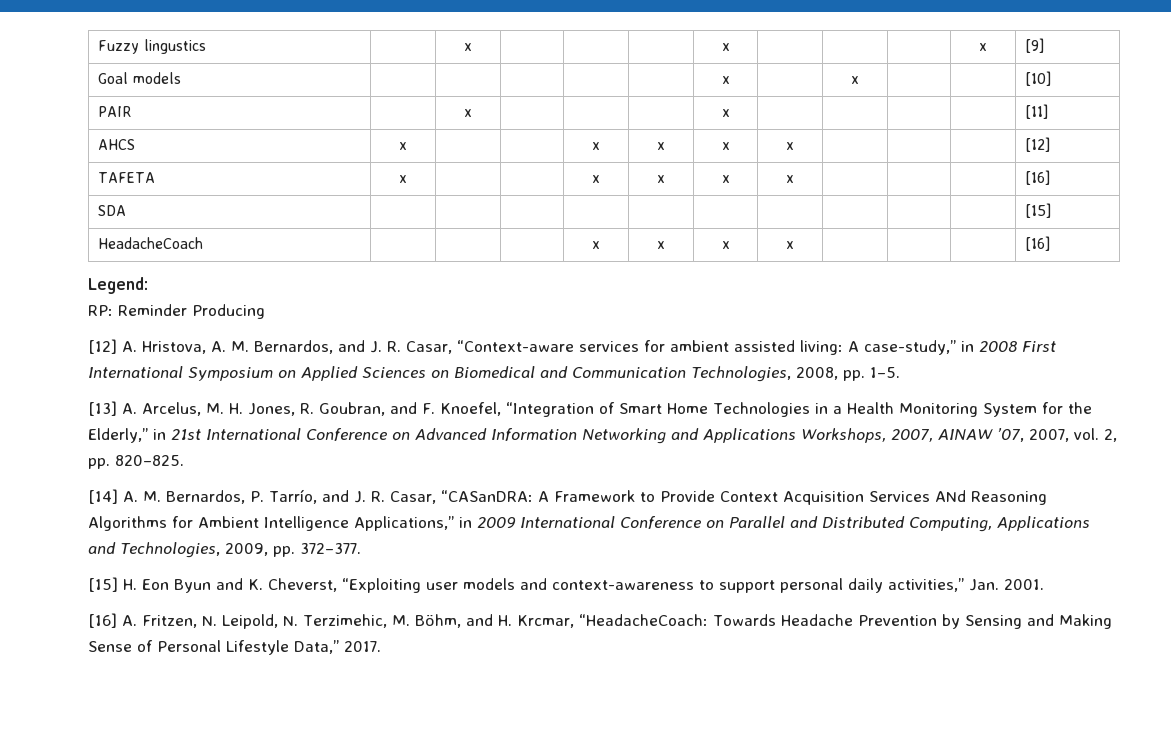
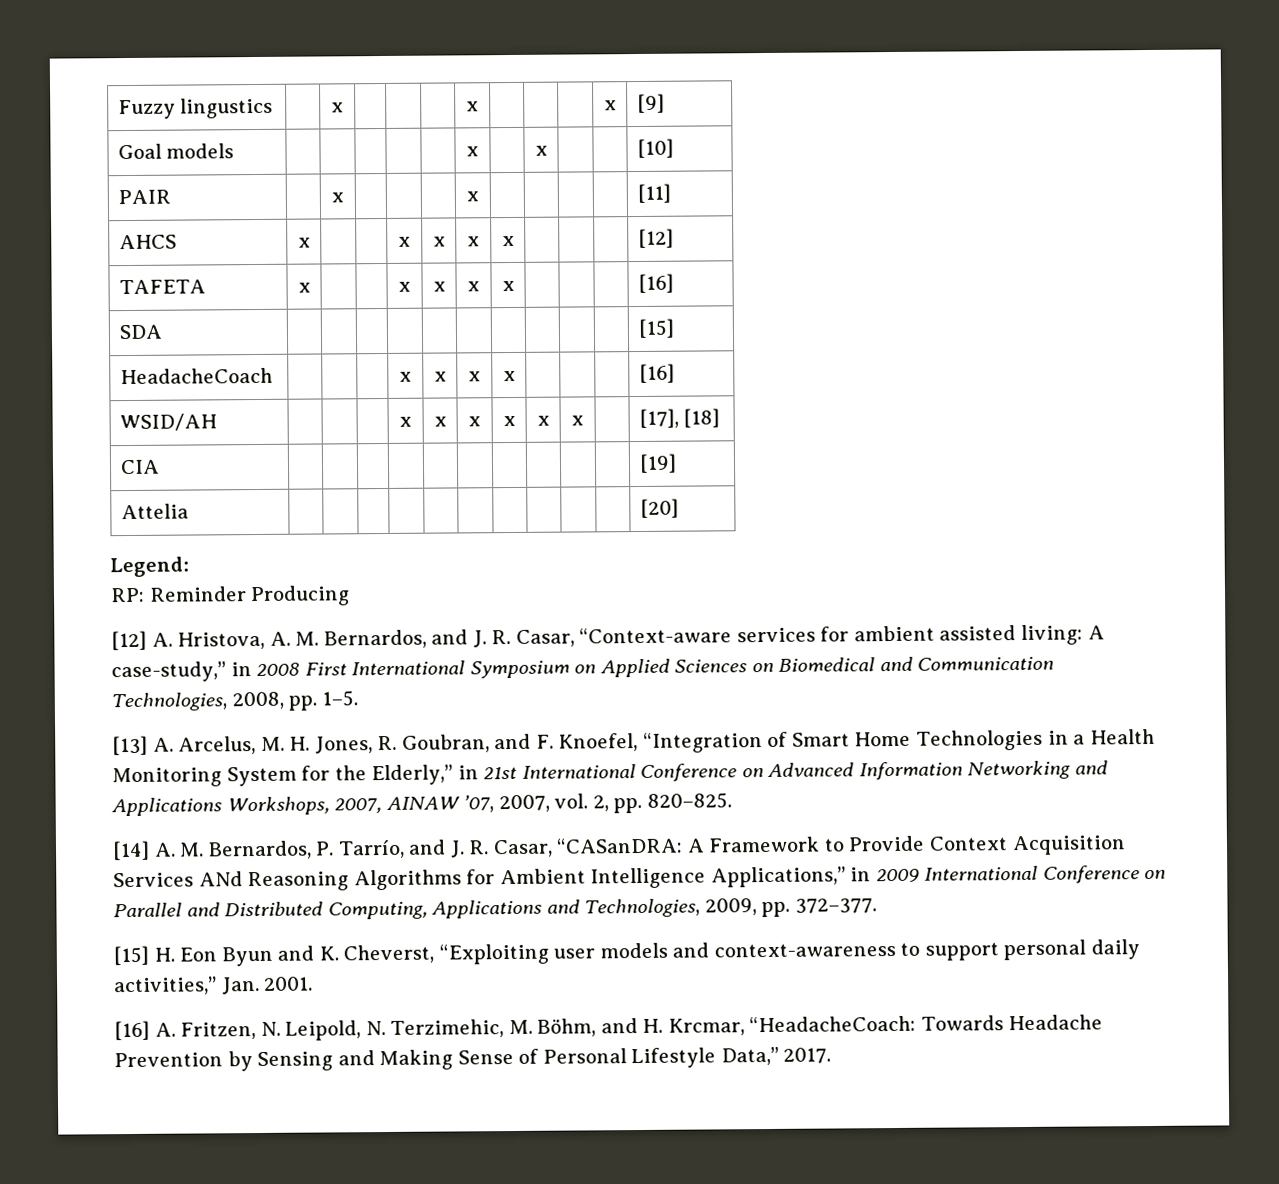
(1051, 243) none -> [119,413,217,432] [399,416,412,427] [433,416,447,427] [468,416,481,427] [502,415,516,427] [536,415,550,426] [571,415,584,426] [638,408,721,429] [119,459,160,475] [638,453,677,473] [120,503,189,520] [639,498,679,518] // WSID/AH | | | | x | x | x | x | x | x | | [17], [18] // CIA | | | | | | | | | | | [19] // Attelia | | | | | | | | | | | [20]

